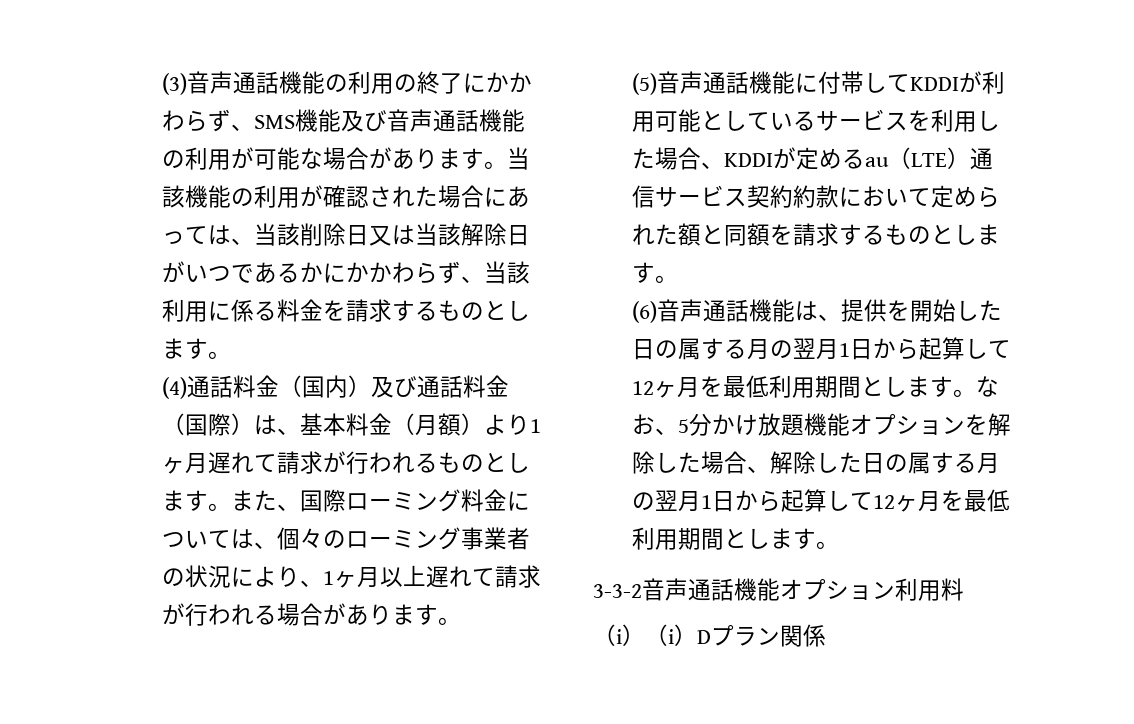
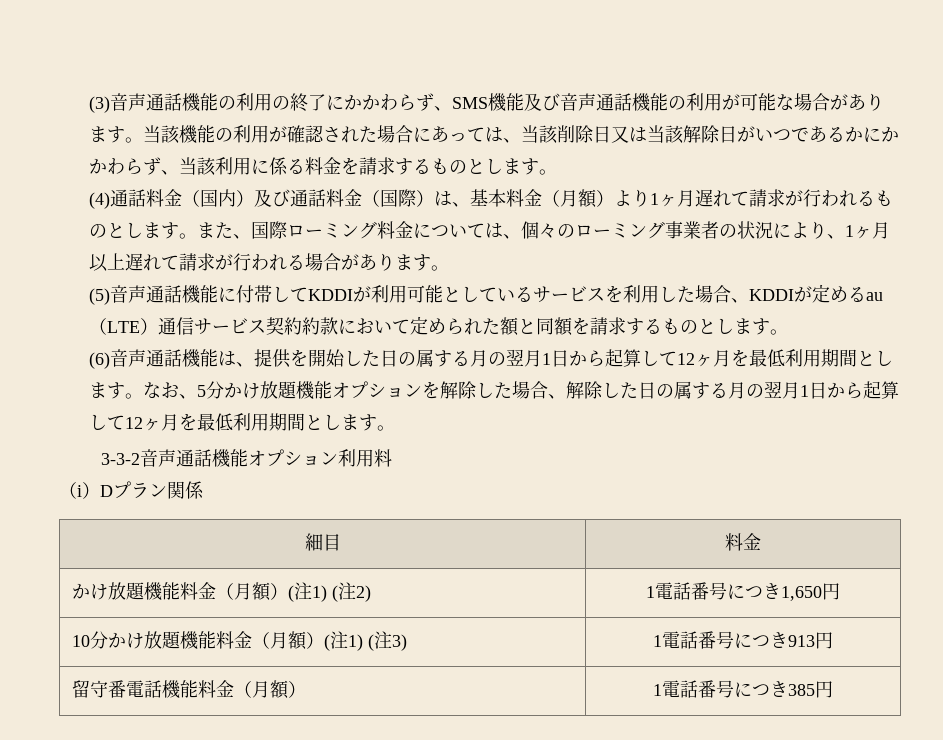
[645,624,697,646] （i） -> (100, 490) none
(826, 635) none -> [304,533,341,551] [725,533,761,551] [71,582,371,602] [646,582,840,601] [71,631,407,651] [653,631,833,649] [71,680,306,699] [653,680,833,698] // 細目 | 料金 // かけ放題機能料金（月額）(注1) (注2) | 1電話番号につき1,650円 // 10分かけ放題機能料金（月額）(注1) (注3) | 1電話番号につき913円 // 留守番電話機能料金（月額） | 1電話番号につき385円

